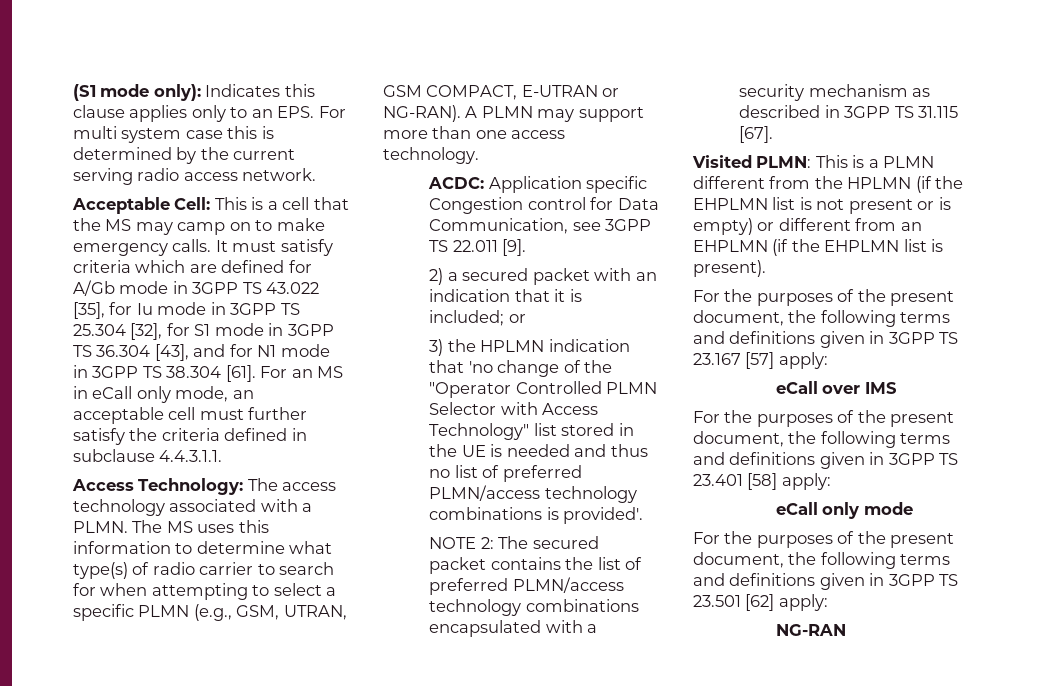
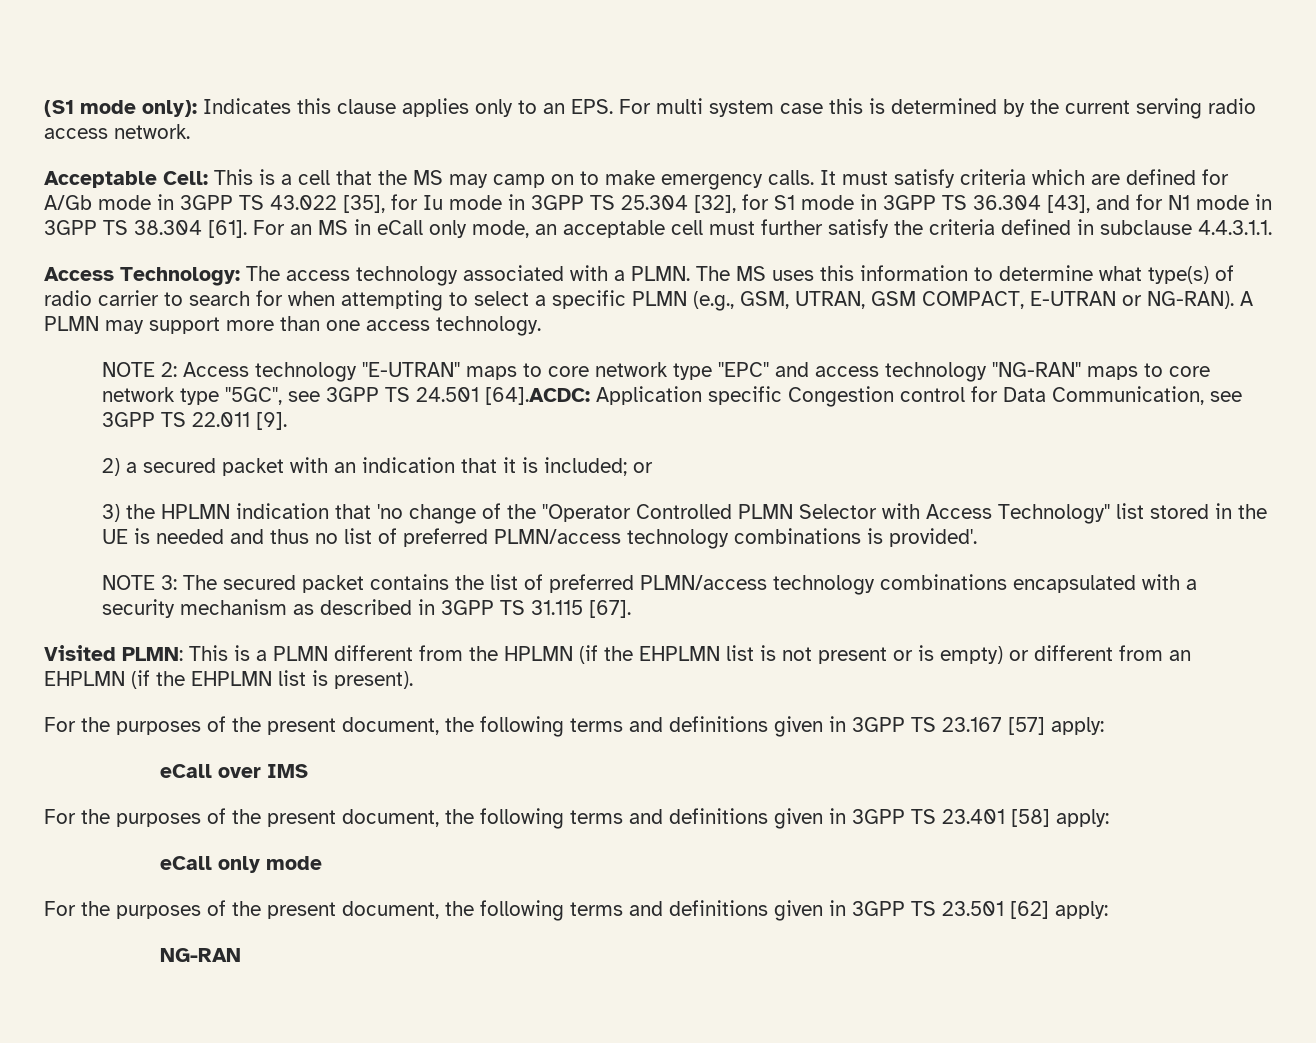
[428,177,485,189] ACDC: -> [102,362,1211,382] [102,387,591,405] NOTE 2: Access technology "E-UTRAN" maps to core network type "EPC" and access technology "NG-RAN" maps to core network type "5GC", see 3GPP TS 24.501 [64].ACDC:
[480,537,494,549] 2: -> [161,575,178,590] 3:

